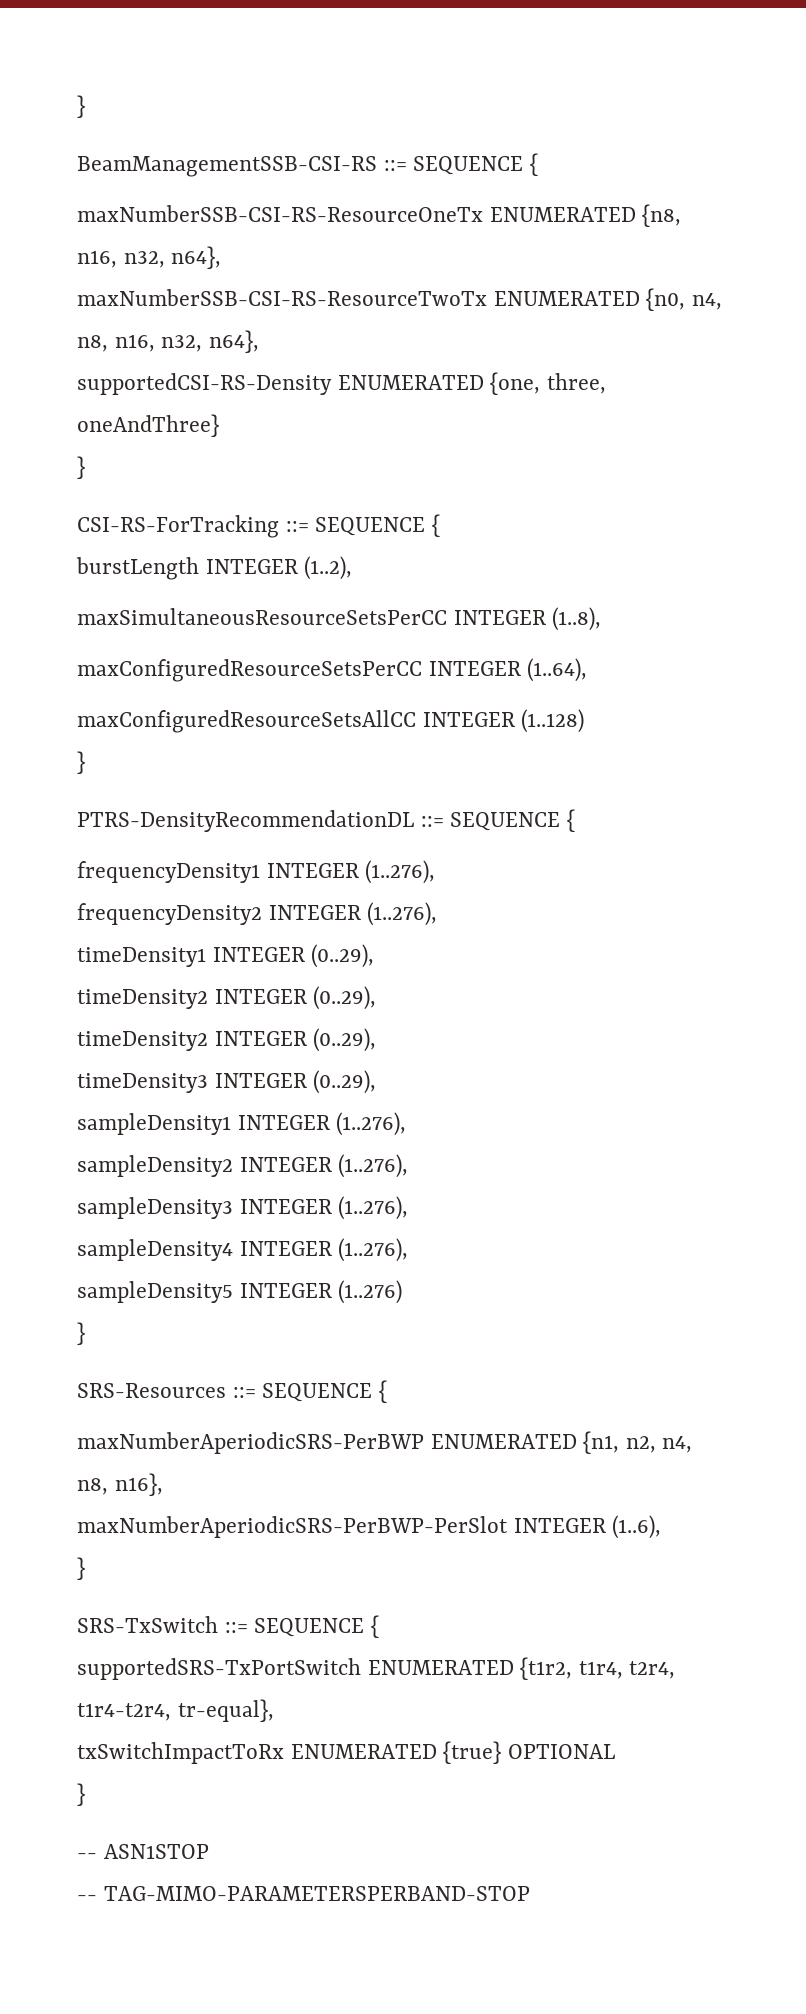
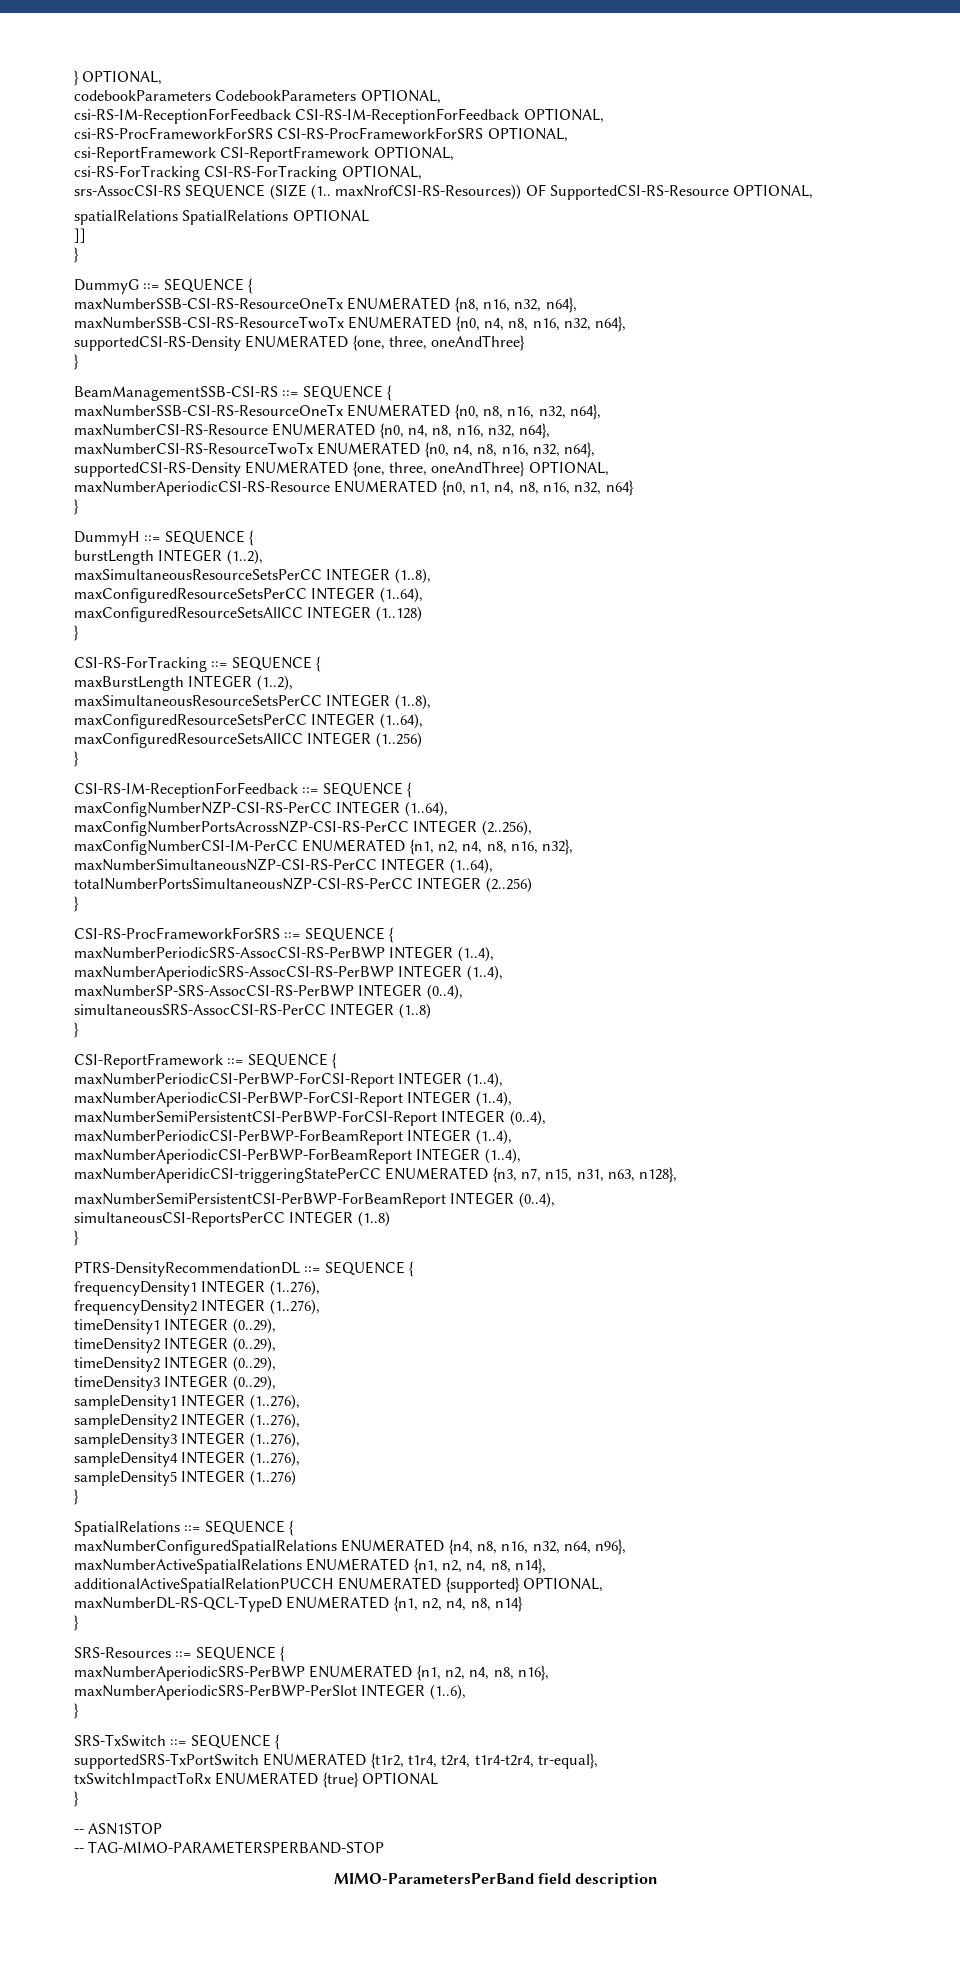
[77,95,85,118] [77,156,377,177] } // BeamManagementSSB-CSI-RS -> [74,70,163,86] [74,89,441,104] [74,108,604,124] [74,127,568,142] [74,146,454,162] [74,165,422,181] [74,184,814,200] [74,209,369,225] [74,228,86,243] [74,247,79,263] [74,279,139,294] } OPTIONAL, // codebookParameters CodebookParameters OPTIONAL, // csi-RS-IM-ReceptionForFeedback CSI-RS-IM-ReceptionForFeedback OPTIONAL, // csi-RS-ProcFrameworkForSRS CSI-RS-ProcFrameworkForSRS OPTIONAL, // csi-ReportFramework CSI-ReportFramework OPTIONAL, // csi-RS-ForTracking CSI-RS-ForTracking OPTIONAL, // srs-AssocCSI-RS SEQUENCE (SIZE (1.. maxNrofCSI-RS-Resources)) OF SupportedCSI-RS-Resource OPTIONAL, // spatialRelations SpatialRelations OPTIONAL // ]] // } // DummyG
[77,515,279,538] CSI-RS-ForTracking -> [74,385,392,401] [74,404,601,420] [74,423,551,439] [74,442,596,458] [74,461,609,477] [74,480,634,496] [74,499,79,515] [74,531,140,546] BeamManagementSSB-CSI-RS ::= SEQUENCE { // maxNumberSSB-CSI-RS-ResourceOneTx ENUMERATED {n0, n8, n16, n32, n64}, // maxNumberCSI-RS-Resource ENUMERATED {n0, n4, n8, n16, n32, n64}, // maxNumberCSI-RS-ResourceTwoTx ENUMERATED {n0, n4, n8, n16, n32, n64}, // supportedCSI-RS-Density ENUMERATED {one, three, oneAndThree} OPTIONAL, // maxNumberAperiodicCSI-RS-Resource ENUMERATED {n0, n1, n4, n8, n16, n32, n64} // } // DummyH
(85, 762) none -> [74,656,321,672] [74,675,293,691] [74,694,431,710] [74,713,423,729] [74,732,422,748] [74,751,79,767] [74,782,412,798] [74,801,448,817] [74,820,532,836] [74,839,574,855] [74,858,493,874] [74,877,532,893] [74,896,79,912] [74,927,394,943] [74,946,494,962] [74,965,503,981] [74,984,463,1000] [74,1003,431,1019] [74,1022,79,1038] [74,1053,337,1069] [74,1072,503,1088] [74,1091,512,1107] [74,1110,546,1126] [74,1129,512,1145] [74,1148,521,1164] [74,1167,678,1183] [74,1192,555,1208] [74,1211,390,1227] [74,1230,79,1246] // CSI-RS-ForTracking ::= SEQUENCE { // maxBurstLength INTEGER (1..2), // maxSimultaneousResourceSetsPerCC INTEGER (1..8), // maxConfiguredResourceSetsPerCC INTEGER (1..64), // maxConfiguredResourceSetsAllCC INTEGER (1..256) // } // CSI-RS-IM-ReceptionForFeedback ::= SEQUENCE { // maxConfigNumberNZP-CSI-RS-PerCC INTEGER (1..64), // maxConfigNumberPortsAcrossNZP-CSI-RS-PerCC INTEGER (2..256), // maxConfigNumberCSI-IM-PerCC ENUMERATED {n1, n2, n4, n8, n16, n32}, // maxNumberSimultaneousNZP-CSI-RS-PerCC INTEGER (1..64), // totalNumberPortsSimultaneousNZP-CSI-RS-PerCC INTEGER (2..256) // } // CSI-RS-ProcFrameworkForSRS ::= SEQUENCE { // maxNumberPeriodicSRS-AssocCSI-RS-PerBWP INTEGER (1..4), // maxNumberAperiodicSRS-AssocCSI-RS-PerBWP INTEGER (1..4), // maxNumberSP-SRS-AssocCSI-RS-PerBWP INTEGER (0..4), // simultaneousSRS-AssocCSI-RS-PerCC INTEGER (1..8) // } // CSI-ReportFramework ::= SEQUENCE { // maxNumberPeriodicCSI-PerBWP-ForCSI-Report INTEGER (1..4), // maxNumberAperiodicCSI-PerBWP-ForCSI-Report INTEGER (1..4), // maxNumberSemiPersistentCSI-PerBWP-ForCSI-Report INTEGER (0..4), // maxNumberPeriodicCSI-PerBWP-ForBeamReport INTEGER (1..4), // maxNumberAperiodicCSI-PerBWP-ForBeamReport INTEGER (1..4), // maxNumberAperidicCSI-triggeringStatePerCC ENUMERATED {n3, n7, n15, n31, n63, n128}, // maxNumberSemiPersistentCSI-PerBWP-ForBeamReport INTEGER (0..4), // simultaneousCSI-ReportsPerCC INTEGER (1..8) // }
(85, 1333) none -> [74,1520,294,1536] [74,1539,627,1555] [74,1558,546,1574] [74,1577,603,1593] [74,1596,523,1612] [74,1615,79,1631] // SpatialRelations ::= SEQUENCE { // maxNumberConfiguredSpatialRelations ENUMERATED {n4, n8, n16, n32, n64, n96}, // maxNumberActiveSpatialRelations ENUMERATED {n1, n2, n4, n8, n14}, // additionalActiveSpatialRelationPUCCH ENUMERATED {supported} OPTIONAL, // maxNumberDL-RS-QCL-TypeD ENUMERATED {n1, n2, n4, n8, n14} // }
(530, 1893) none -> [333,1873,659,1888] // MIMO-ParametersPerBand field description

